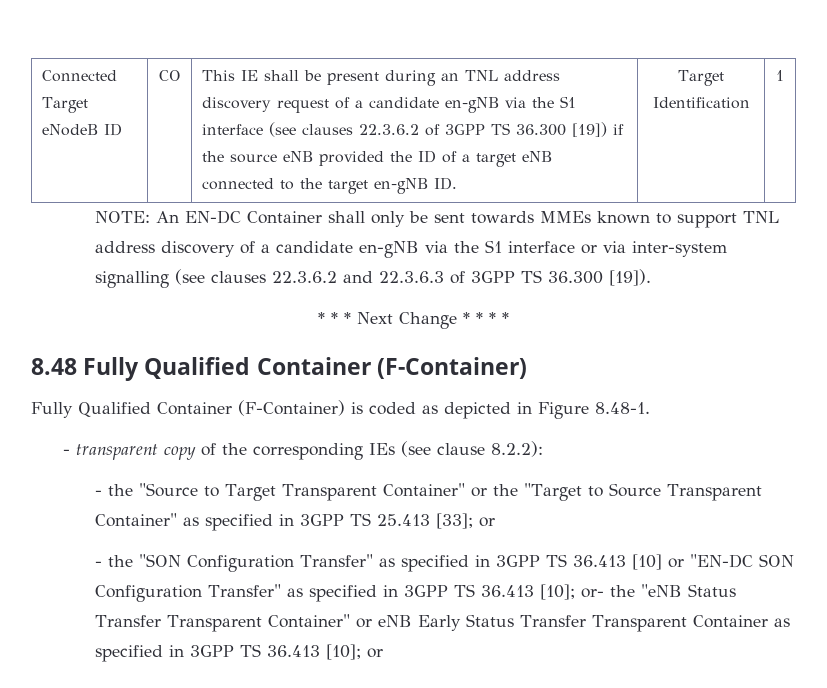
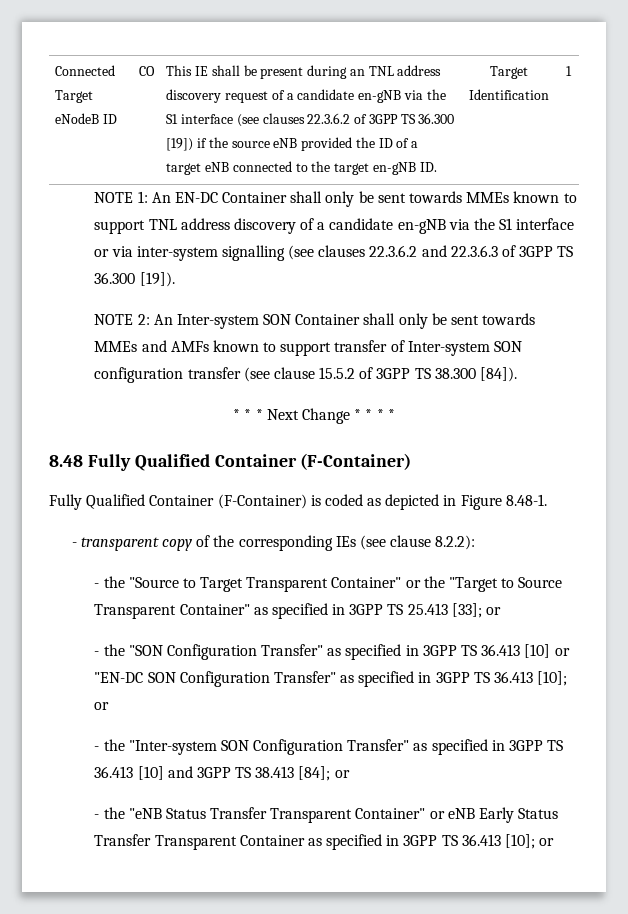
[95,211,151,223] NOTE: -> [94,191,148,203] NOTE 1:
(652, 277) none -> [94,313,536,329] [94,340,523,356] [94,367,518,383] // NOTE 2: An Inter-system SON Container shall only be sent towards MMEs and AMFs known to support transfer of Inter-system SON configuration transfer (see clause 15.5.2 of 3GPP TS 38.300 [84]).
[581,588,605,598] or- -> [94,702,110,710] [94,739,564,755] [94,766,350,781] [94,814,100,819] or // - the "Inter-system SON Configuration Transfer" as specified in 3GPP TS 36.413 [10] and 3GPP TS 38.413 [84]; or // -

